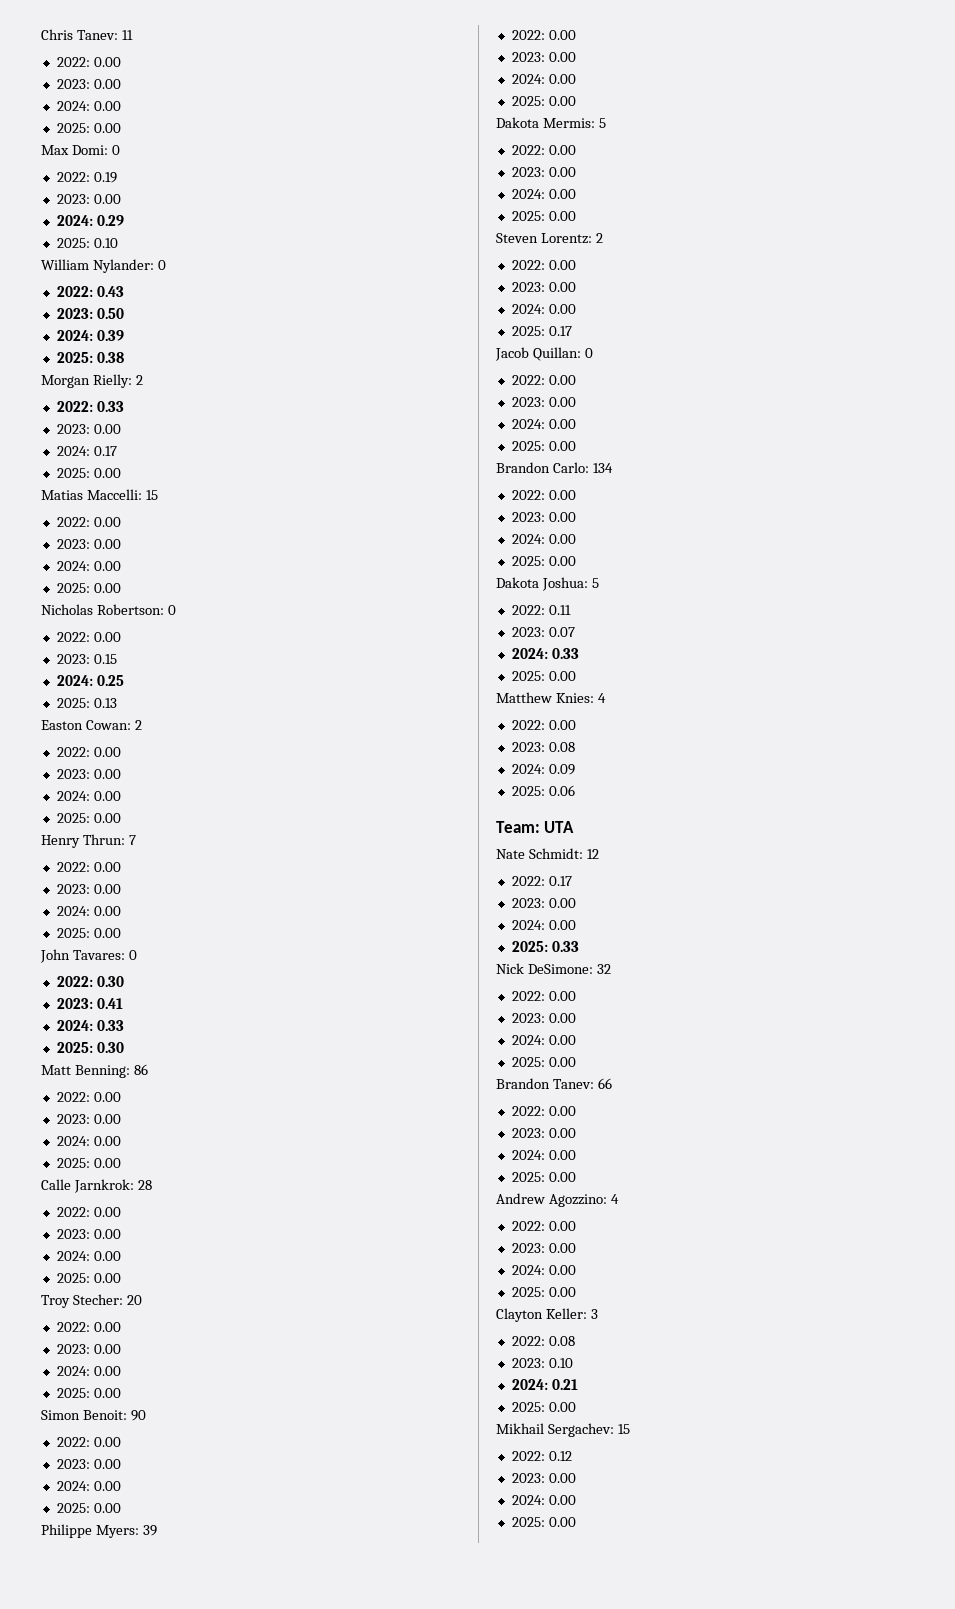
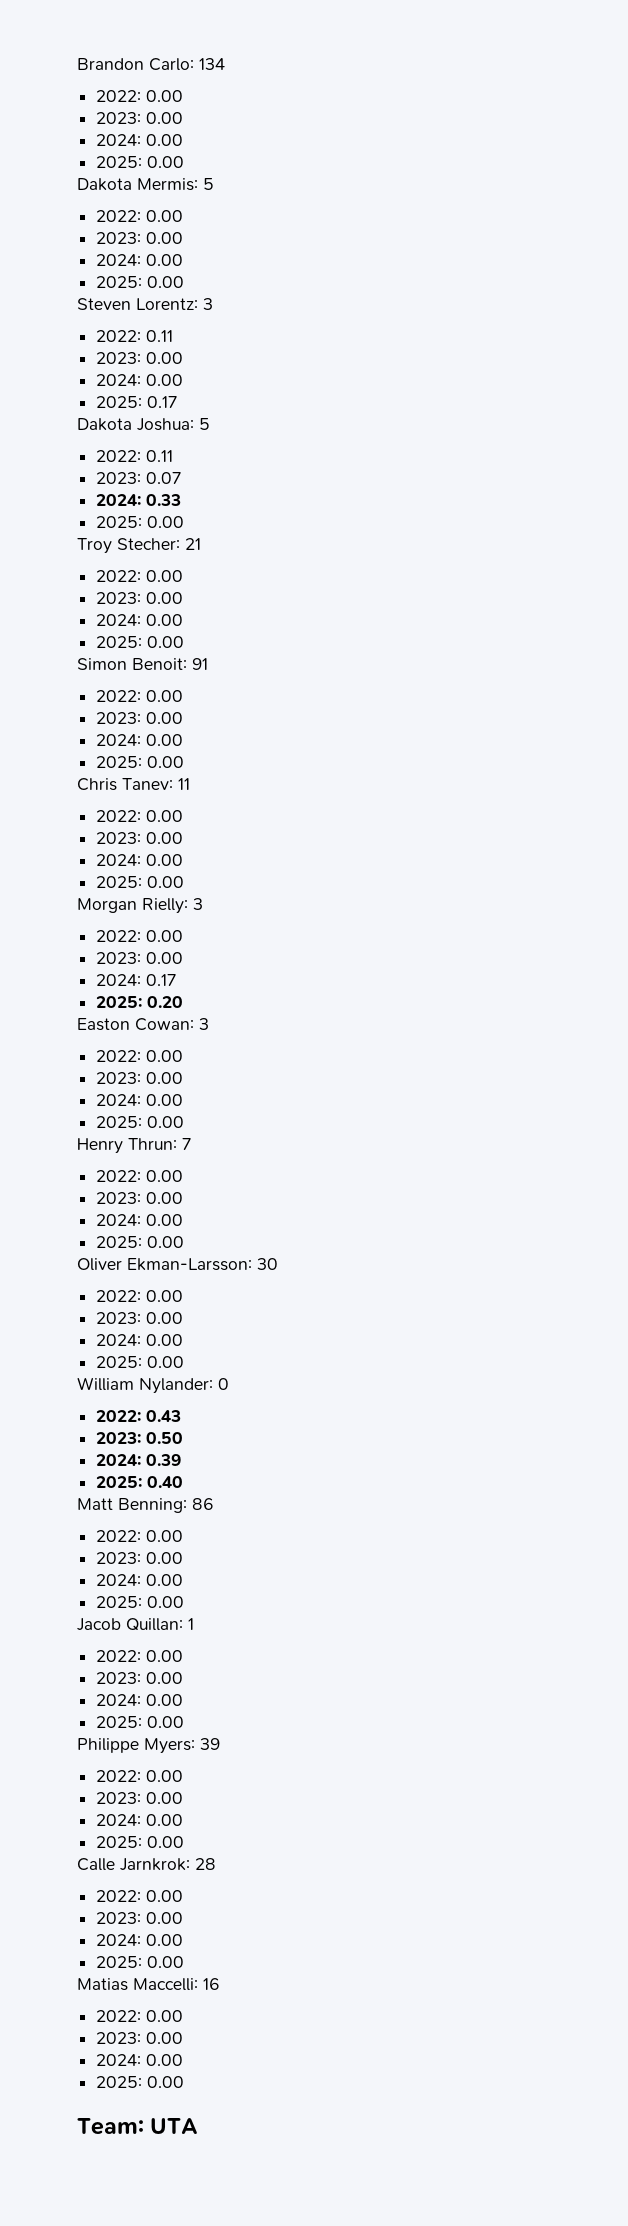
[41,29,133,40] [56,57,121,67] [56,79,121,89] [56,101,121,111] [56,123,121,133] [41,145,120,155] [56,172,117,183] [56,194,121,204] [56,215,124,226] [56,238,118,248] [41,259,166,273] [56,286,124,297] [56,308,124,319] [56,330,124,341] [56,352,124,363] [41,374,143,388] [56,401,124,412] [56,424,121,434] [56,446,117,456] [56,468,121,478] [41,489,158,500] [56,517,121,527] [56,539,121,549] [56,561,121,571] [56,583,121,593] [41,604,176,615] [56,632,121,642] [56,654,117,664] [56,675,124,686] [56,698,117,708] [41,720,142,730] [56,747,121,757] [56,769,121,779] [56,791,121,801] [56,813,121,823] [41,834,136,848] [56,862,121,872] [56,884,121,894] [56,906,121,916] [56,928,121,938] [40,949,137,963] [56,976,124,987] [56,998,123,1009] [56,1020,124,1031] [56,1042,124,1053] [41,1064,148,1078] [56,1092,121,1102] [56,1114,121,1124] [56,1136,121,1146] [56,1158,121,1168] [41,1179,152,1193] [56,1207,121,1217] [56,1229,121,1239] [56,1251,121,1261] [56,1273,121,1283] [41,1294,142,1308] [56,1322,121,1332] [56,1344,121,1354] [56,1366,121,1376] [56,1388,121,1398] [41,1410,146,1421] [56,1437,121,1447] [56,1459,121,1469] [56,1481,121,1491] [56,1503,121,1513] [41,1524,157,1538] Chris Tanev: 11 // 2022: 0.00 // 2023: 0.00 // 2024: 0.00 // 2025: 0.00 // Max Domi: 0 // 2022: 0.19 // 2023: 0.00 // 2024: 0.29 // 2025: 0.10 // William Nylander: 0 // 2022: 0.43 // 2023: 0.50 // 2024: 0.39 // 2025: 0.38 // Morgan Rielly: 2 // 2022: 0.33 // 2023: 0.00 // 2024: 0.17 // 2025: 0.00 // Matias Maccelli: 15 // 2022: 0.00 // 2023: 0.00 // 2024: 0.00 // 2025: 0.00 // Nicholas Robertson: 0 // 2022: 0.00 // 2023: 0.15 // 2024: 0.25 // 2025: 0.13 // Easton Cowan: 2 // 2022: 0.00 // 2023: 0.00 // 2024: 0.00 // 2025: 0.00 // Henry Thrun: 7 // 2022: 0.00 // 2023: 0.00 // 2024: 0.00 // 2025: 0.00 // John Tavares: 0 // 2022: 0.30 // 2023: 0.41 // 2024: 0.33 // 2025: 0.30 // Matt Benning: 86 // 2022: 0.00 // 2023: 0.00 // 2024: 0.00 // 2025: 0.00 // Calle Jarnkrok: 28 // 2022: 0.00 // 2023: 0.00 // 2024: 0.00 // 2025: 0.00 // Troy Stecher: 20 // 2022: 0.00 // 2023: 0.00 // 2024: 0.00 // 2025: 0.00 // Simon Benoit: 90 // 2022: 0.00 // 2023: 0.00 // 2024: 0.00 // 2025: 0.00 // Philippe Myers: 39 -> [77,58,225,71] Brandon Carlo: 134
[595,233,603,243] [511,260,576,270] 2 // 2022: 0.00 -> [203,298,213,310] [96,330,174,342] 3 // 2022: 0.11
[495,347,593,361] [511,375,576,385] [511,397,576,407] [511,419,576,429] [511,441,576,451] [496,462,613,473] [511,490,576,500] [511,512,576,522] [511,534,576,544] [511,556,576,566] // Jacob Quillan: 0 // 2022: 0.00 // 2023: 0.00 // 2024: 0.00 // 2025: 0.00 // Brandon Carlo: 134 // 2022: 0.00 // 2023: 0.00 // 2024: 0.00 // 2025: 0.00 -> (178, 402) none
[496,692,606,703] [511,720,576,730] [511,742,575,752] [511,764,575,775] [511,785,575,796] [496,821,575,833] [496,848,599,859] [511,876,572,886] [511,898,576,908] [511,920,576,930] [511,941,579,952] [496,963,611,974] [511,991,576,1001] [511,1013,576,1023] [511,1035,576,1045] [511,1057,576,1067] [496,1078,612,1089] [511,1106,576,1116] [511,1128,576,1138] [511,1150,576,1160] [511,1172,576,1182] [496,1193,619,1207] [511,1221,576,1231] [511,1243,576,1253] [511,1265,576,1275] [511,1287,576,1297] [496,1308,598,1322] [511,1336,575,1346] [511,1358,573,1368] [511,1379,578,1390] [511,1402,576,1412] [496,1423,630,1437] [511,1451,572,1461] [511,1473,576,1483] [511,1495,576,1505] [511,1517,576,1527] Matthew Knies: 4 // 2022: 0.00 // 2023: 0.08 // 2024: 0.09 // 2025: 0.06 // Team: UTA // Nate Schmidt: 12 // 2022: 0.17 // 2023: 0.00 // 2024: 0.00 // 2025: 0.33 // Nick DeSimone: 32 // 2022: 0.00 // 2023: 0.00 // 2024: 0.00 // 2025: 0.00 // Brandon Tanev: 66 // 2022: 0.00 // 2023: 0.00 // 2024: 0.00 // 2025: 0.00 // Andrew Agozzino: 4 // 2022: 0.00 // 2023: 0.00 // 2024: 0.00 // 2025: 0.00 // Clayton Keller: 3 // 2022: 0.08 // 2023: 0.10 // 2024: 0.21 // 2025: 0.00 // Mikhail Sergachev: 15 // 2022: 0.12 // 2023: 0.00 // 2024: 0.00 // 2025: 0.00 -> [77,538,201,554] [96,570,184,582] [96,592,184,604] [96,614,184,626] [96,636,185,648] [77,658,208,670] [96,690,184,702] [96,712,184,724] [96,734,184,746] [96,756,185,768] [77,778,190,791] [96,810,184,822] [96,832,184,844] [96,854,184,866] [96,876,185,888] [77,898,203,914] [96,930,184,942] [96,952,184,964] [96,974,177,986] [96,996,184,1008] [77,1018,209,1031] [96,1050,184,1062] [96,1072,184,1084] [96,1094,184,1106] [96,1116,185,1128] [77,1138,191,1154] [96,1170,184,1182] [96,1192,184,1204] [96,1214,184,1226] [96,1236,185,1248] [77,1258,278,1271] [96,1290,184,1302] [96,1312,184,1324] [96,1334,184,1346] [96,1356,185,1368] [77,1377,229,1394] [96,1410,182,1422] [96,1432,184,1444] [96,1454,182,1466] [96,1476,184,1488] [77,1498,214,1513] [96,1530,184,1542] [96,1552,184,1564] [96,1574,184,1586] [96,1596,185,1608] [77,1618,194,1631] [96,1650,184,1662] [96,1672,184,1684] [96,1694,184,1706] [96,1716,185,1728] [77,1738,220,1754] [96,1770,184,1782] [96,1792,184,1804] [96,1814,184,1826] [96,1836,185,1848] [77,1858,216,1871] [96,1890,184,1902] [96,1912,184,1924] [96,1934,184,1946] [96,1956,185,1968] [77,1978,220,1991] [96,2010,184,2022] [96,2032,184,2044] [96,2054,184,2066] [96,2076,185,2088] [77,2118,199,2135] Troy Stecher: 21 // 2022: 0.00 // 2023: 0.00 // 2024: 0.00 // 2025: 0.00 // Simon Benoit: 91 // 2022: 0.00 // 2023: 0.00 // 2024: 0.00 // 2025: 0.00 // Chris Tanev: 11 // 2022: 0.00 // 2023: 0.00 // 2024: 0.00 // 2025: 0.00 // Morgan Rielly: 3 // 2022: 0.00 // 2023: 0.00 // 2024: 0.17 // 2025: 0.20 // Easton Cowan: 3 // 2022: 0.00 // 2023: 0.00 // 2024: 0.00 // 2025: 0.00 // Henry Thrun: 7 // 2022: 0.00 // 2023: 0.00 // 2024: 0.00 // 2025: 0.00 // Oliver Ekman-Larsson: 30 // 2022: 0.00 // 2023: 0.00 // 2024: 0.00 // 2025: 0.00 // William Nylander: 0 // 2022: 0.43 // 2023: 0.50 // 2024: 0.39 // 2025: 0.40 // Matt Benning: 86 // 2022: 0.00 // 2023: 0.00 // 2024: 0.00 // 2025: 0.00 // Jacob Quillan: 1 // 2022: 0.00 // 2023: 0.00 // 2024: 0.00 // 2025: 0.00 // Philippe Myers: 39 // 2022: 0.00 // 2023: 0.00 // 2024: 0.00 // 2025: 0.00 // Calle Jarnkrok: 28 // 2022: 0.00 // 2023: 0.00 // 2024: 0.00 // 2025: 0.00 // Matias Maccelli: 16 // 2022: 0.00 // 2023: 0.00 // 2024: 0.00 // 2025: 0.00 // Team: UTA

